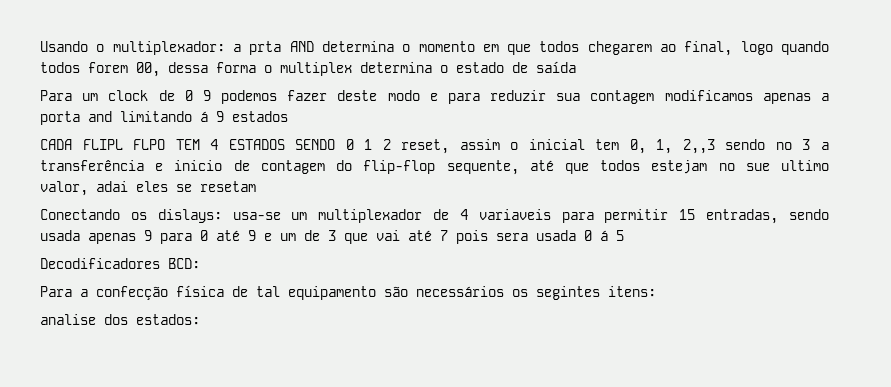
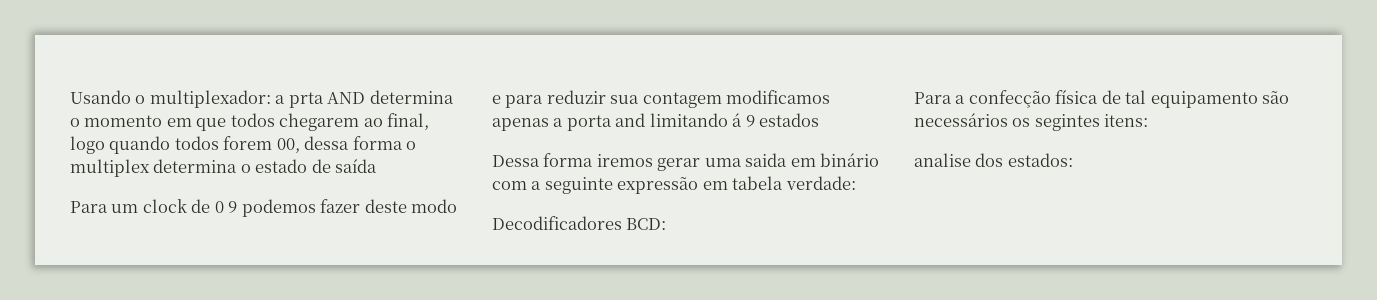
[40,139,829,154] [40,160,829,175] [40,181,256,196] [40,209,829,224] [40,230,624,244] CADA FLIPL FLPO TEM 4 ESTADOS SENDO 0 1 2 reset, assim o inicial tem 0, 1, 2,,3 sendo no 3 a transferência e inicio de contagem do flip-flop sequente, até que todos estejam no sue ultimo valor, adai eles se resetam // Conectando os dislays: usa-se um multiplexador de 4 variaveis para permitir 15 entradas, sendo usada apenas 9 para 0 até 9 e um de 3 que vai até 7 pois sera usada 0 á 5 -> [492,153,880,171] [492,176,856,194] Dessa forma iremos gerar uma saida em binário com a seguinte expressão em tabela verdade:

